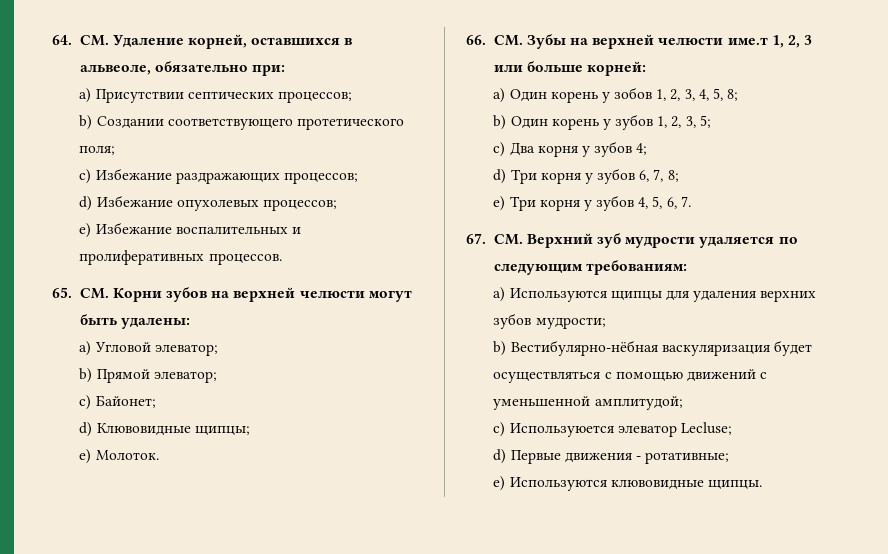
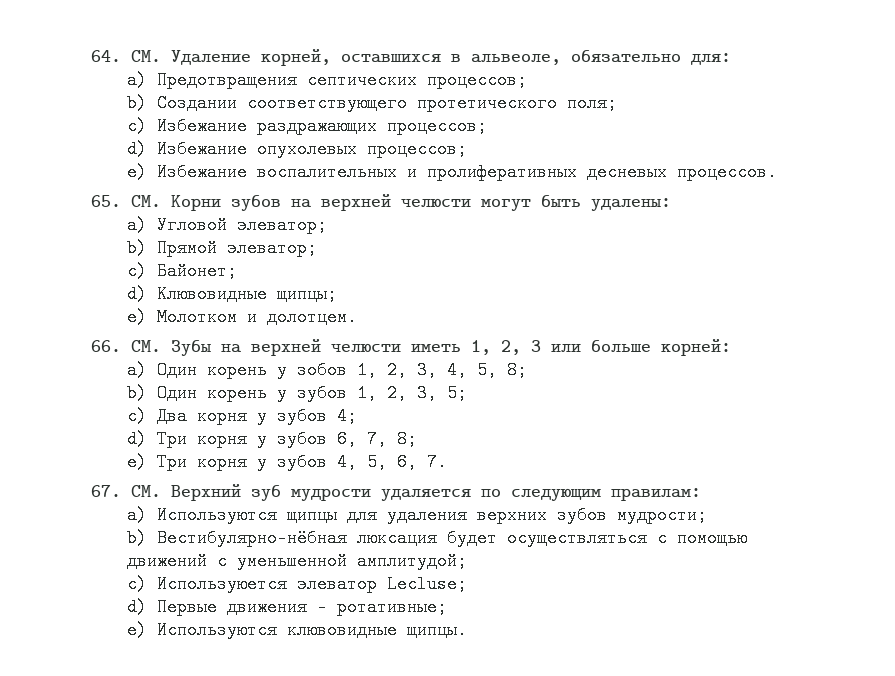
[252,65,286,76] [79,88,184,103] при: // a) Присутствии -> [690,53,731,65] [127,71,298,89] для: // a) Предотвращения
(205, 257) none -> [587,165,668,181] десневых
[95,450,159,460] Молоток. -> [157,308,358,326] Молотком и долотцем.
[727,37,768,45] име.т -> [410,344,461,352] иметь
[585,260,687,275] требованиям: -> [610,488,701,501] правилам:
[661,344,770,356] васкуляризация -> [357,531,438,547] люксация

